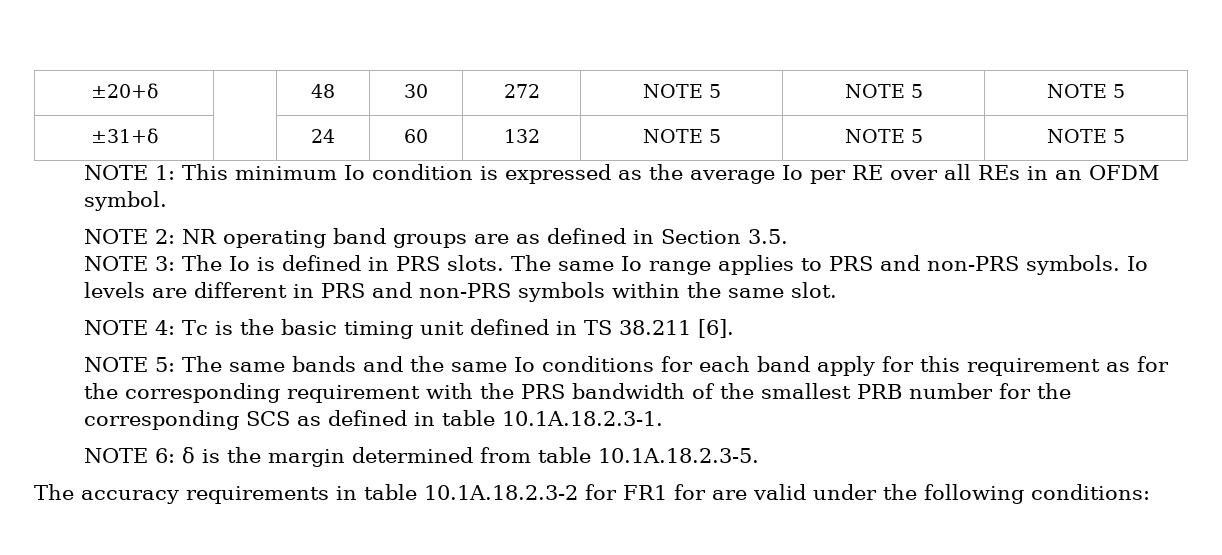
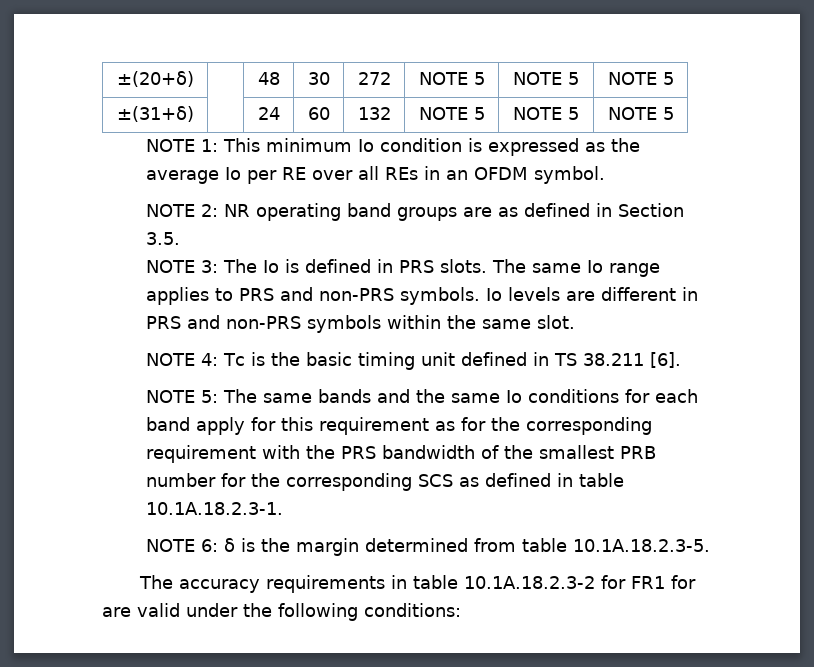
[90,83,158,99] ±20+δ -> [116,71,194,87] ±(20+δ)
[90,128,158,144] ±31+δ -> [116,106,194,122] ±(31+δ)

